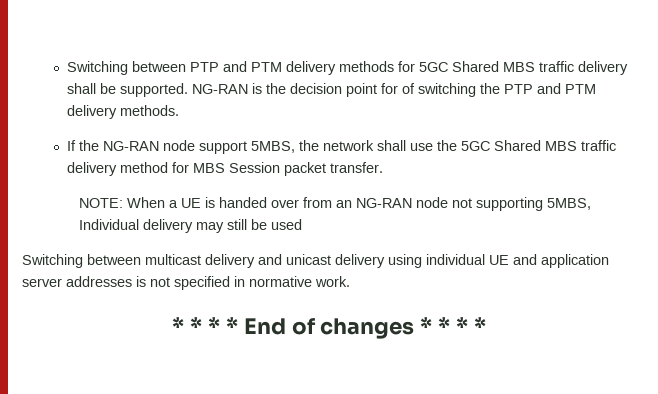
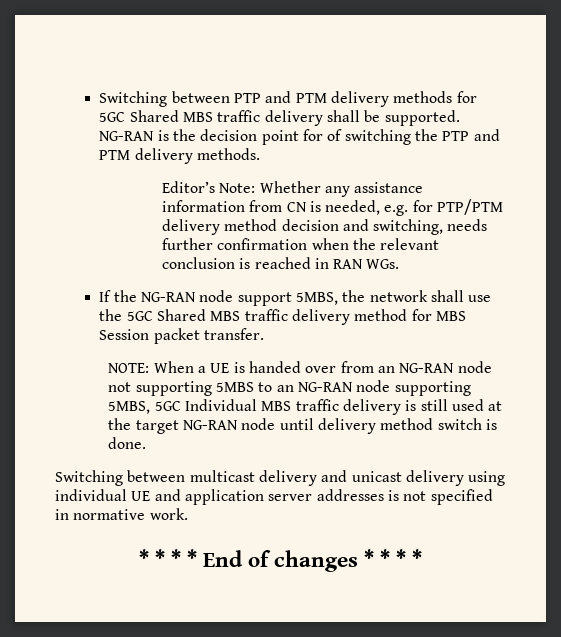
(179, 110) none -> [161,181,424,197] [161,199,504,216] [161,219,488,235] [161,238,440,250] [161,257,400,269] // Editor’s Note: Whether any assistance information from CN is needed, e.g. for PTP/PTM delivery method decision and switching, needs further confirmation when the relevant conclusion is reached in RAN WGs.
[547,198,592,210] [79,219,303,233] 5MBS, Individual delivery may still be used -> [216,380,471,396] [108,399,503,415] [108,418,497,434] [108,437,147,449] 5MBS to an NG-RAN node supporting 5MBS, 5GC Individual MBS traffic delivery is still used at the target NG-RAN node until delivery method switch is done.

